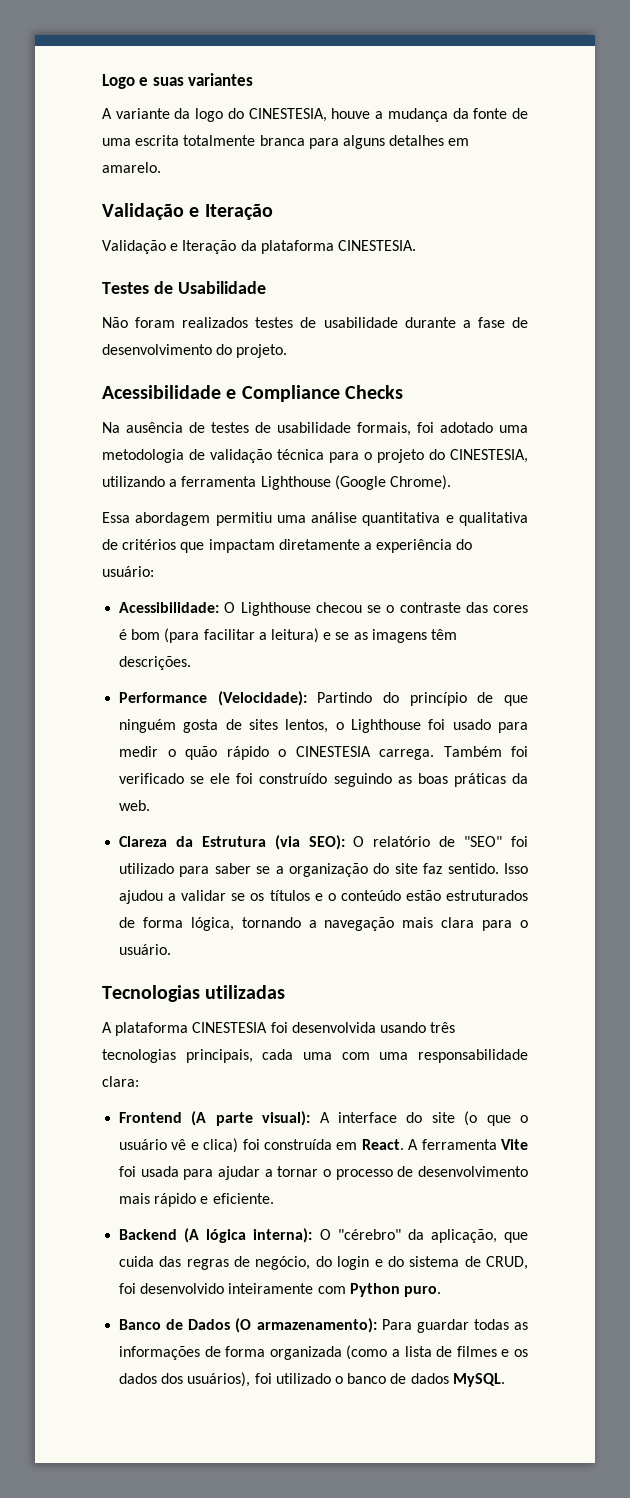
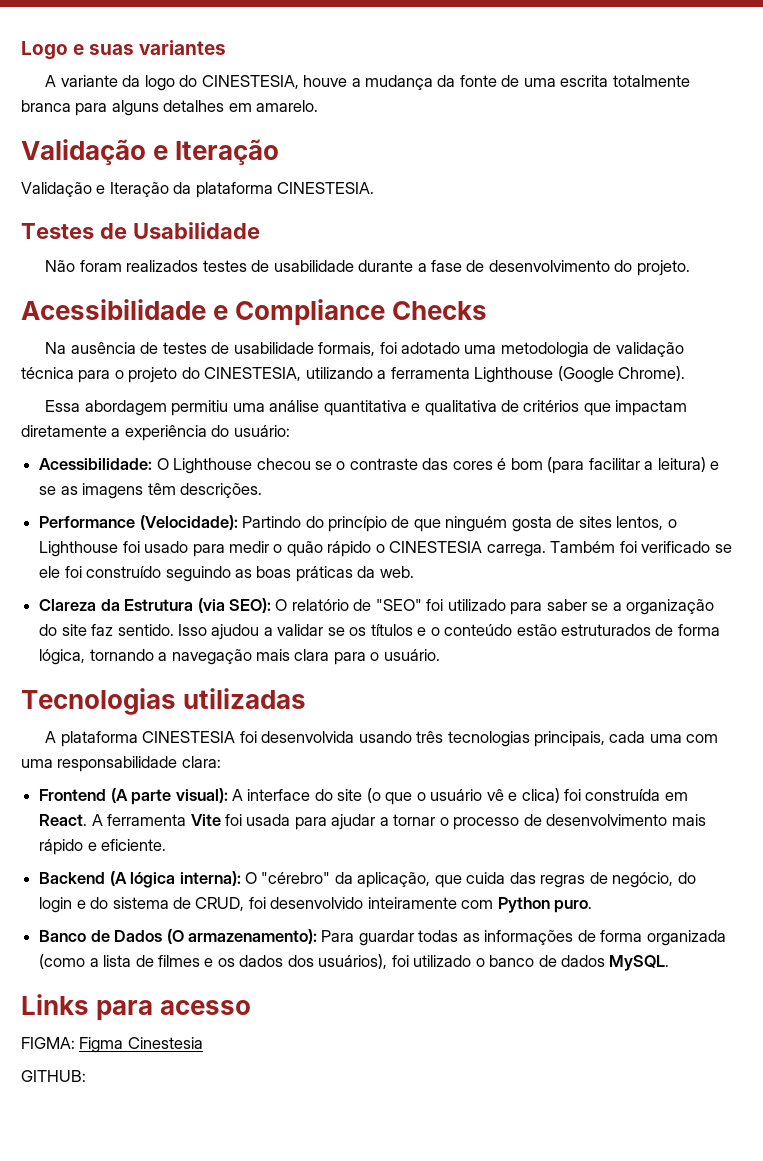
(505, 1380) none -> [21,994,252,1021] [21,1037,203,1053] [21,1070,86,1082] // Links para acesso // FIGMA: Figma Cinestesia // GITHUB:

